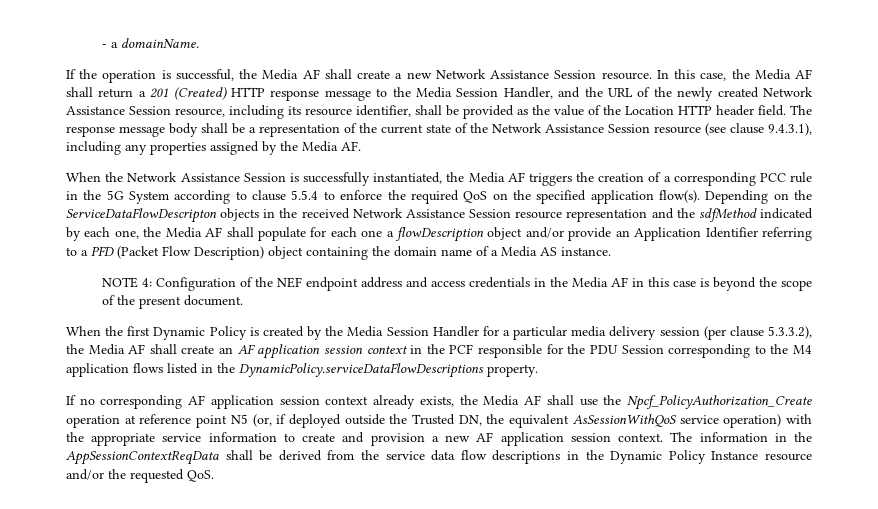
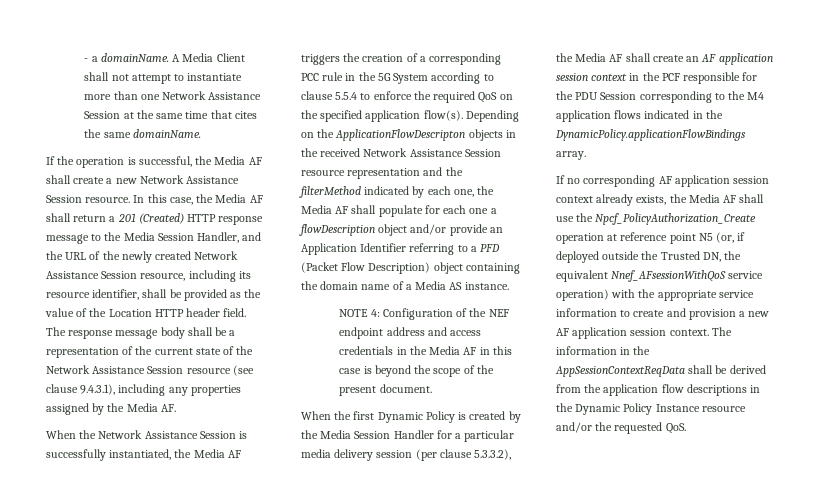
(199, 43) none -> [172,53,245,62] [84,72,243,84] [84,91,262,100] [84,110,257,119] [84,129,201,138] A Media Client shall not attempt to instantiate more than one Network Assistance Session at the same time that cites the same domainName.
[66,208,217,223] ServiceDataFlowDescripton -> [335,129,466,141] ApplicationFlowDescripton
[698,208,757,222] sdfMethod -> [299,186,361,198] filterMethod
[167,363,538,378] listed in the DynamicPolicy.serviceDataFlowDescriptions property. -> [644,110,723,119] [555,129,746,141] [556,151,586,160] indicated in the DynamicPolicy.applicationFlowBindings array.
[572,414,676,427] AsSessionWithQoS -> [611,270,727,282] Nnef_AFsessionWithQoS
[385,450,456,461] service data -> [603,384,659,396] application

